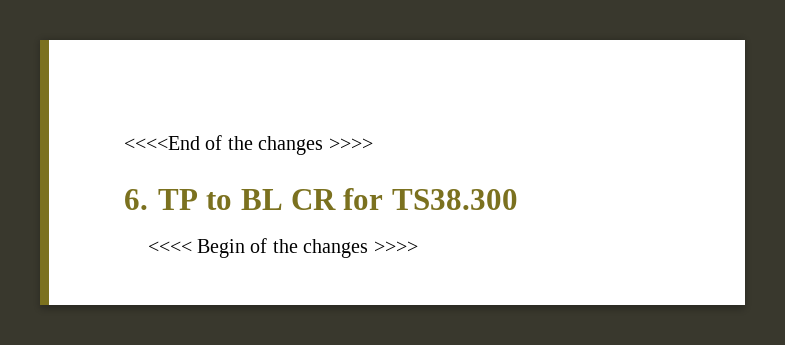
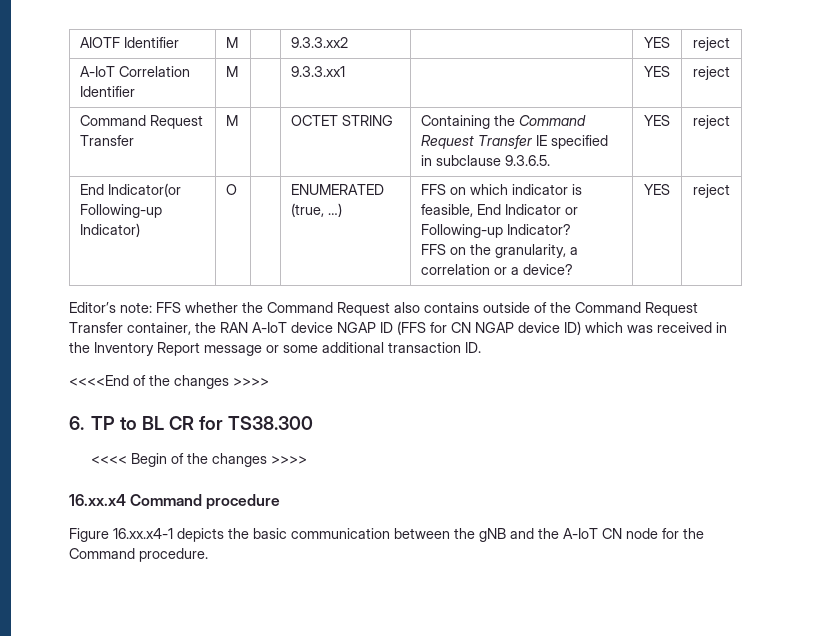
(124, 143) none -> [80,37,180,48] [226,37,239,48] [291,37,349,48] [644,37,670,48] [693,37,730,51] [80,66,191,77] [80,86,136,97] [226,66,239,77] [291,66,346,77] [644,66,670,77] [693,66,730,80] [80,115,204,129] [80,135,135,146] [226,115,239,126] [291,115,394,126] [421,115,587,129] [421,135,609,149] [421,155,551,166] [644,115,670,126] [693,115,730,129] [80,183,182,197] [80,204,163,218] [80,223,141,237] [226,184,238,195] [291,184,385,195] [291,203,343,217] [421,184,583,195] [421,204,579,217] [421,224,572,238] [421,244,579,258] [421,264,574,275] [644,184,670,195] [693,184,730,198] [69,302,698,316] [69,321,727,335] [69,342,481,356] AIOTF Identifier | M | | 9.3.3.xx2 | | YES | reject // A-IoT Correlation Identifier | M | | 9.3.3.xx1 | | YES | reject // Command Request Transfer | M | | OCTET STRING | Containing the Command Request Transfer IE specified in subclause 9.3.6.5. | YES | reject // End Indicator(or Following-up Indicator) | O | | ENUMERATED (true, …) | FFS on which indicator is feasible, End Indicator or Following-up Indicator? // FFS on the granularity, a correlation or a device? | YES | reject // Editor’s note: FFS whether the Command Request also contains outside of the Command Request Transfer container, the RAN A-IoT device NGAP ID (FFS for CN NGAP device ID) which was received in the Inventory Report message or some additional transaction ID. //
(418, 247) none -> [69,494,281,510] [69,528,704,542] [69,548,208,562] // 16.xx.x4 Command procedure // Figure 16.xx.x4-1 depicts the basic communication between the gNB and the A-IoT CN node for the Command procedure.

